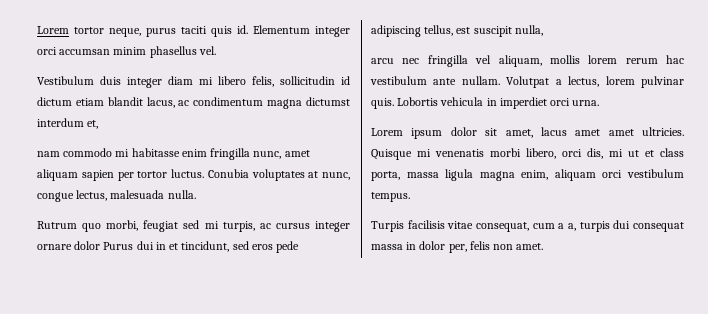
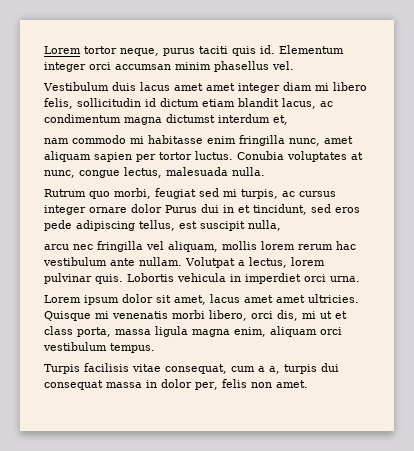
(121, 80) none -> [140,82,235,91] lacus amet amet

